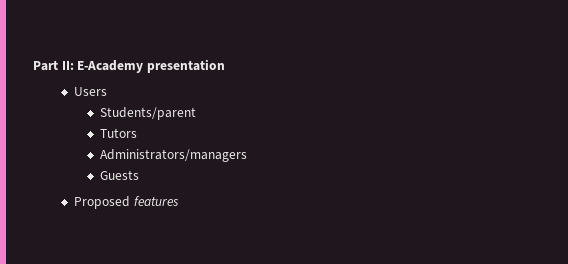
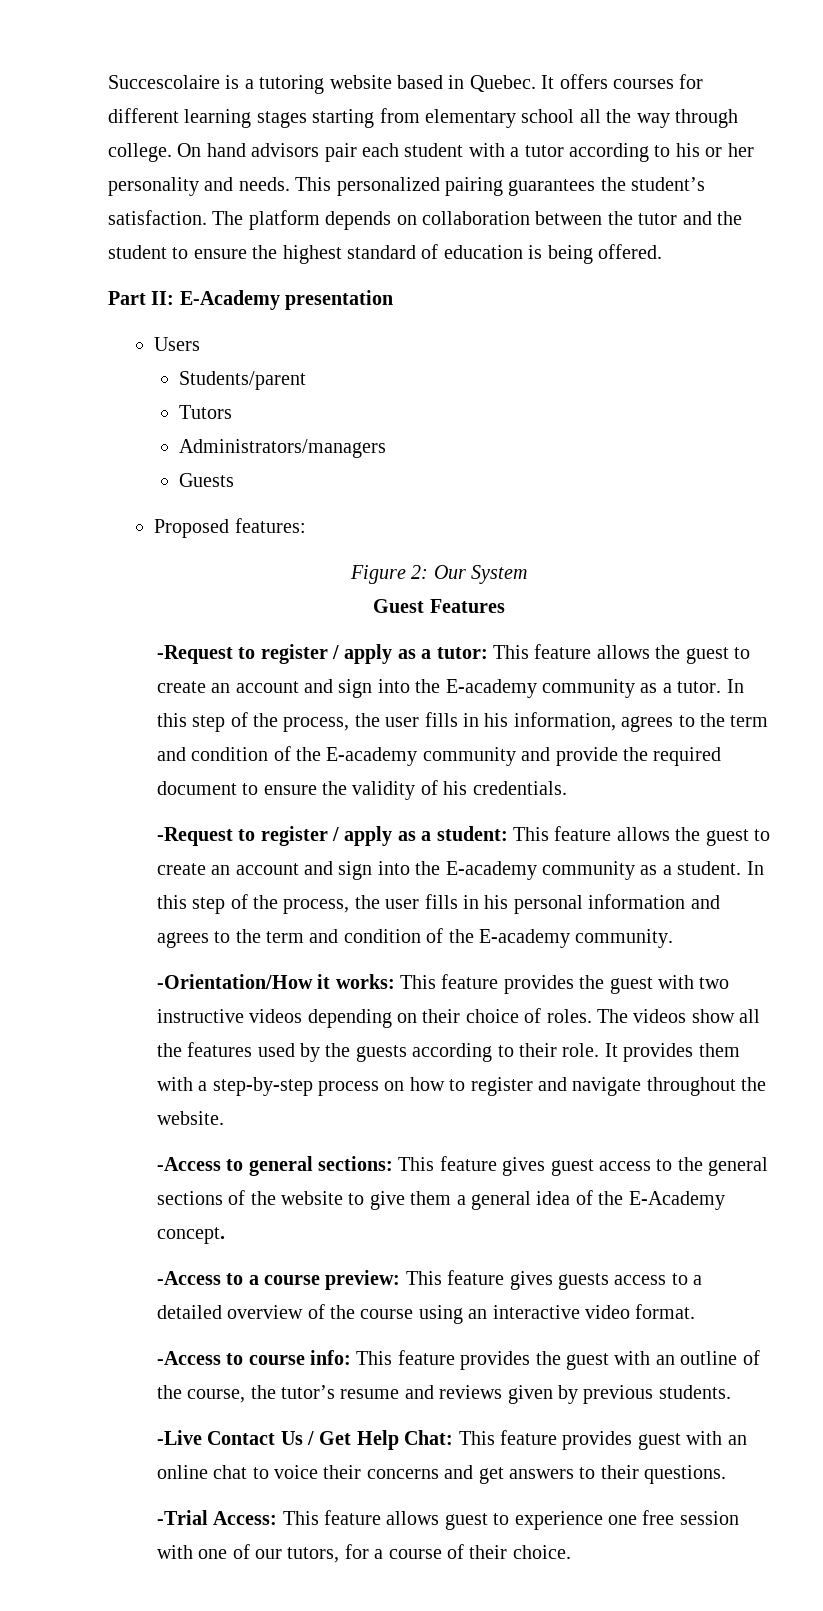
(33, 65) none -> [108,74,704,94] [108,108,738,128] [108,143,754,162] [108,177,706,196] [108,210,742,230] [108,244,662,264] Succescolaire is a tutoring website based in Quebec. It offers courses for different learning stages starting from elementary school all the way through college. On hand advisors pair each student with a tutor according to his or her personality and needs. This personalized pairing guarantees the student’s satisfaction. The platform depends on collaboration between the tutor and the student to ensure the highest standard of education is being offered. //
[133,196,179,206] features -> [234,518,306,533] [349,565,528,584] [373,599,505,613] [156,644,750,664] [156,679,744,698] [156,712,769,732] [156,746,722,766] [156,780,567,800] [156,826,770,846] [156,861,764,880] [156,894,720,914] [156,928,674,948] [156,974,730,994] [156,1008,761,1028] [156,1042,740,1062] [156,1077,767,1096] [156,1111,224,1125] [156,1156,769,1176] [156,1190,725,1210] [156,1227,225,1244] [156,1270,703,1290] [156,1304,696,1324] [156,1350,760,1370] [156,1385,731,1404] [156,1430,747,1450] [156,1465,727,1484] [156,1510,739,1530] [156,1544,571,1563] features: // Figure 2: Our System // Guest Features // -Request to register / apply as a tutor: This feature allows the guest to create an account and sign into the E-academy community as a tutor. In this step of the process, the user fills in his information, agrees to the term and condition of the E-academy community and provide the required document to ensure the validity of his credentials. // -Request to register / apply as a student: This feature allows the guest to create an account and sign into the E-academy community as a student. In this step of the process, the user fills in his personal information and agrees to the term and condition of the E-academy community. // -Orientation/How it works: This feature provides the guest with two instructive videos depending on their choice of roles. The videos show all the features used by the guests according to their role. It provides them with a step-by-step process on how to register and navigate throughout the website. // -Access to general sections: This feature gives guest access to the general sections of the website to give them a general idea of the E-Academy concept. // -Access to a course preview: This feature gives guests access to a detailed overview of the course using an interactive video format. // -Access to course info: This feature provides the guest with an outline of the course, the tutor’s resume and reviews given by previous students. // -Live Contact Us / Get Help Chat: This feature provides guest with an online chat to voice their concerns and get answers to their questions. // -Trial Access: This feature allows guest to experience one free session with one of our tutors, for a course of their choice.

